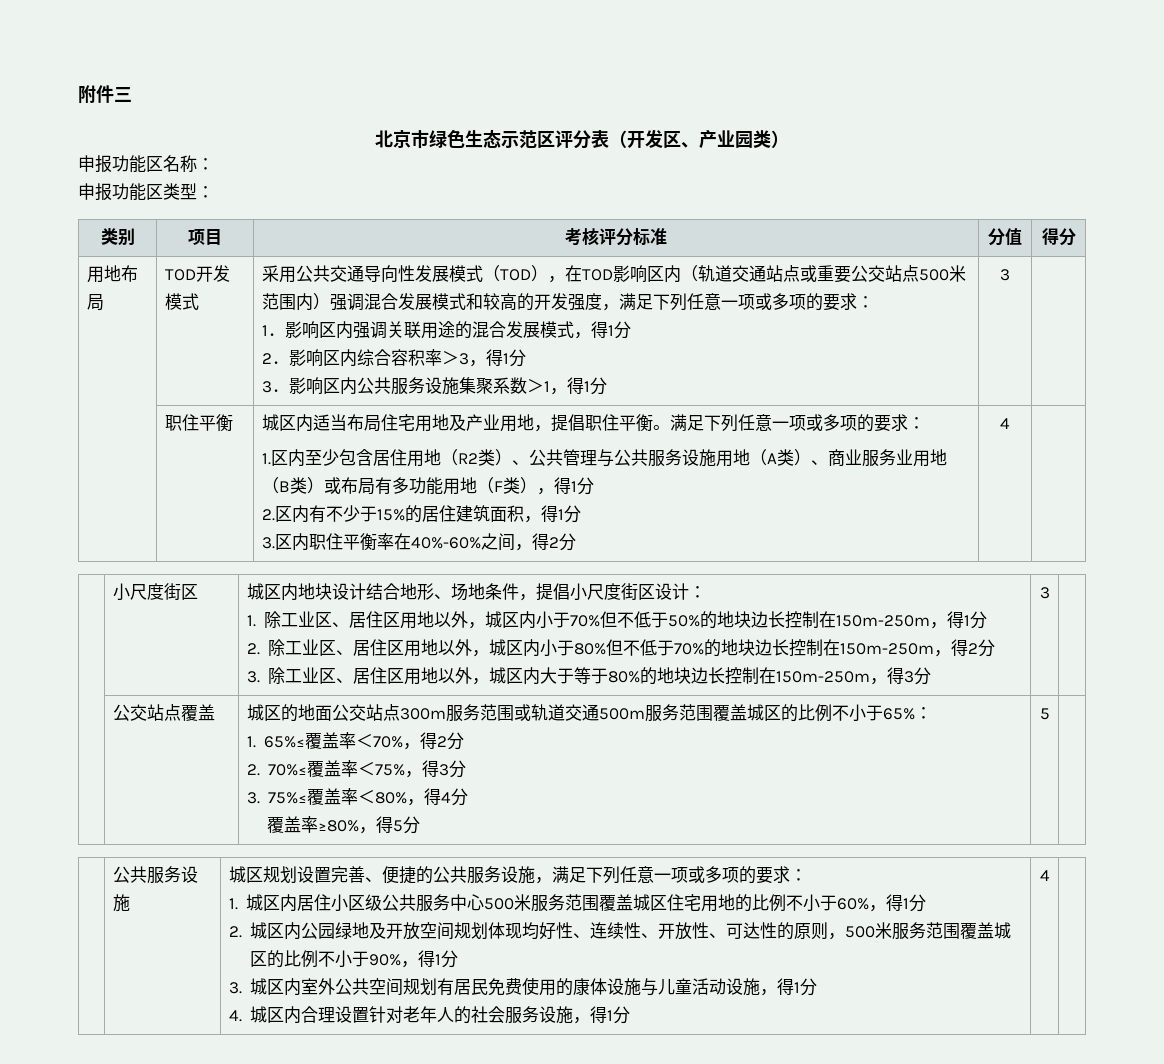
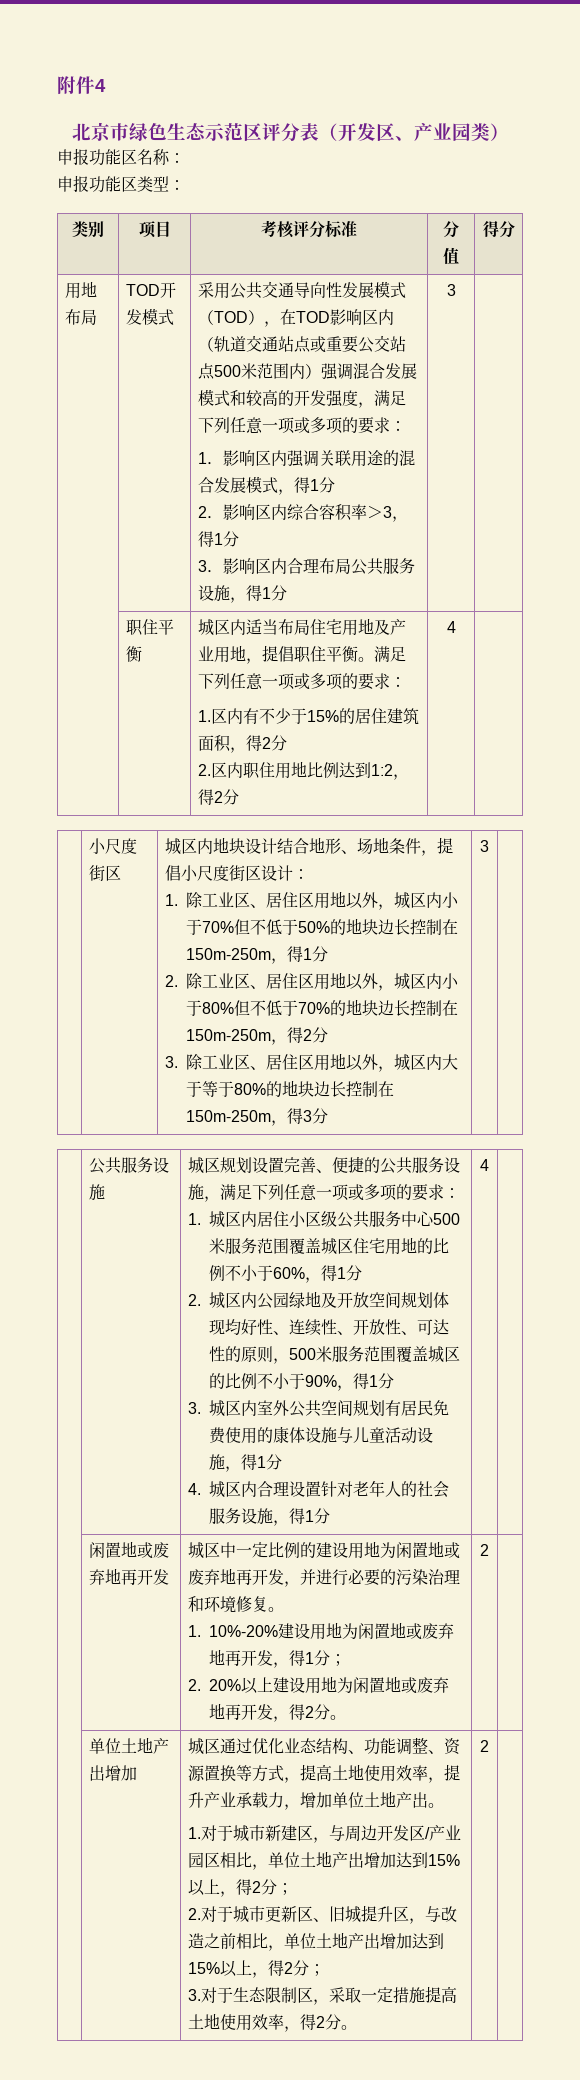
[114,87,132,102] 三 -> [95,79,106,92] 4
[356,377,550,395] 公共服务设施集聚系数＞1 -> [287,558,416,575] [198,585,231,602] 合理布局公共服务设施
[304,449,947,467] [261,477,594,495] [261,505,309,523] 至少包含居住用地（R2类）、公共管理与公共服务设施用地（A类）、商业服务业用地（B类）或布局有多功能用地（F类），得1分 // 2.区内 -> (244, 716) none
[557,505,581,523] [261,537,275,549] 1分 // 3. -> [262,735,288,751] [198,764,212,776] 2分 // 2.
[342,533,515,551] 平衡率在40%-60%之间 -> [275,761,394,779] 用地比例达到1:2
[112,704,215,721] [246,704,932,722] [246,732,465,750] [246,760,467,778] [246,788,469,806] [266,816,420,834] [1039,708,1050,720] // | 公交站点覆盖 | 城区的地面公交站点300m服务范围或轨道交通500m服务范围覆盖城区的比例不小于65%： // 1. 65%≤覆盖率＜70%，得2分 // 2. 70%≤覆盖率＜75%，得3分 // 3. 75%≤覆盖率＜80%，得4分 // 覆盖率≥80%，得5分 | 5 | -> (489, 846) none
(1050, 875) none -> [89,1541,170,1559] [89,1568,170,1585] [188,1541,461,1559] [188,1568,461,1587] [188,1596,285,1613] [188,1622,455,1640] [209,1649,347,1668] [188,1676,450,1694] [209,1703,347,1722] [480,1544,489,1556] [89,1737,170,1754] [89,1765,138,1781] [188,1737,462,1755] [188,1764,461,1783] [188,1791,445,1810] [188,1825,462,1843] [188,1851,461,1870] [188,1879,294,1897] [188,1905,458,1924] [188,1932,445,1951] [188,1960,326,1978] [188,1986,458,2005] [188,2013,358,2032] [480,1740,489,1752] // | 闲置地或废弃地再开发 | 城区中一定比例的建设用地为闲置地或废弃地再开发，并进行必要的污染治理和环境修复。 // 1. 10%-20%建设用地为闲置地或废弃地再开发，得1分； // 2. 20%以上建设用地为闲置地或废弃地再开发，得2分。 | 2 | // | 单位土地产出增加 | 城区通过优化业态结构、功能调整、资源置换等方式，提高土地使用效率，提升产业承载力，增加单位土地产出。 // 1.对于城市新建区，与周边开发区/产业园区相比，单位土地产出增加达到15%以上，得2分； // 2.对于城市更新区、旧城提升区，与改造之前相比，单位土地产出增加达到15%以上，得2分； // 3.对于生态限制区，采取一定措施提高土地使用效率，得2分。 | 2 |

